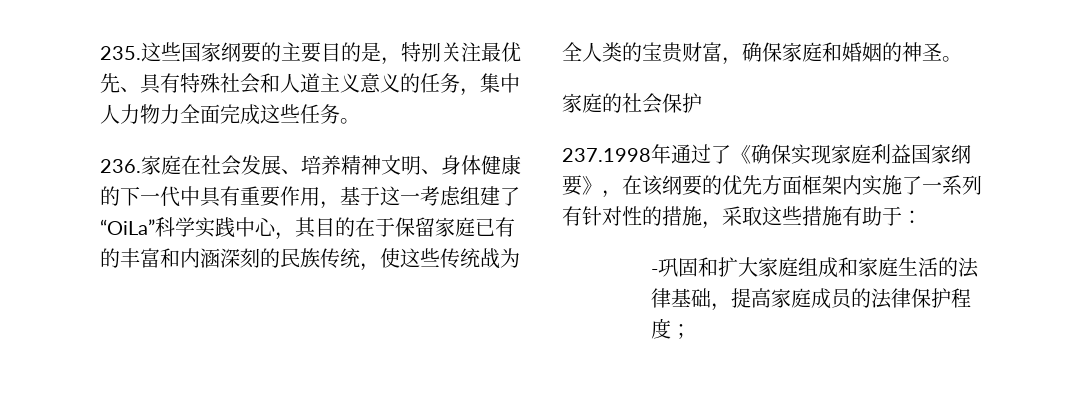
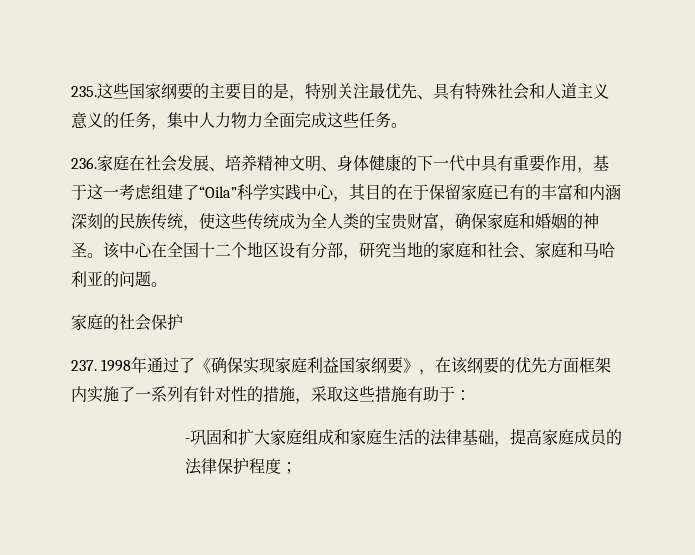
[100,219,155,235] “OiLa” -> [199,186,237,198] “Oila”
[480,248,500,269] 战 -> [279,213,295,229] 成
(962, 59) none -> [103,241,615,260] [71,271,167,288] 该中心在全国十二个地区设有分部，研究当地的家庭和社会、家庭和马哈利亚的问题。
[562,148,651,162] 237.1998 -> [71,359,132,372] 237. 1998

